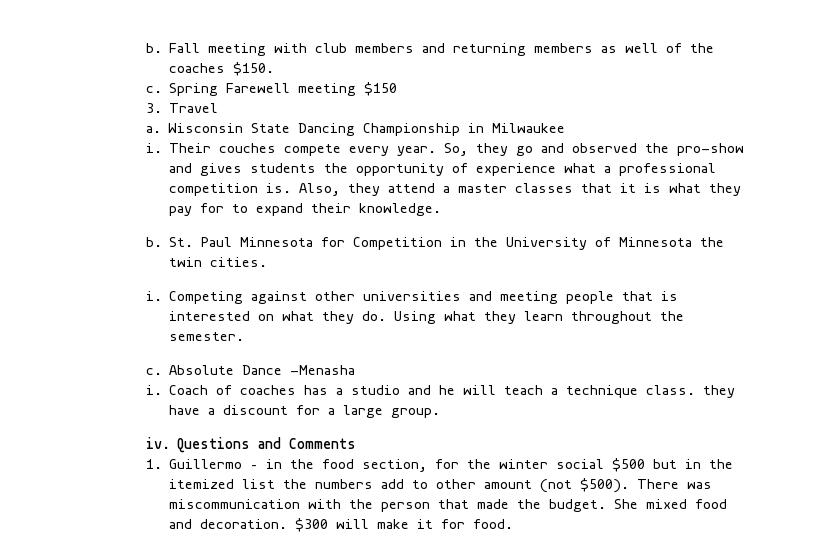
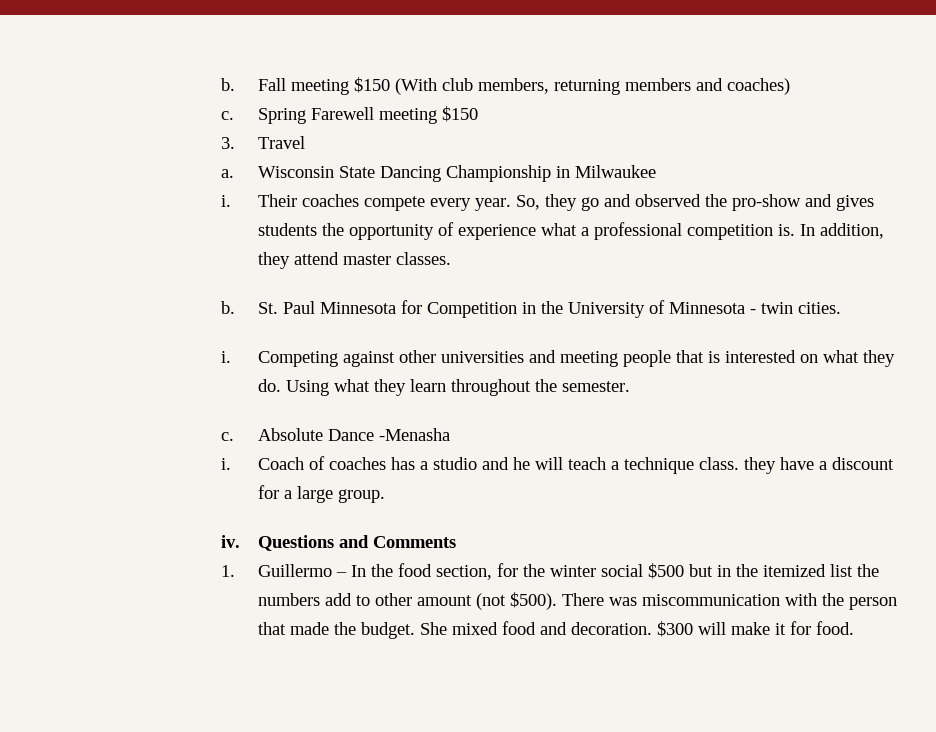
[274,43,715,56] [169,62,275,76] with club members and returning members as well of the coaches $150. -> [354,77,791,95] $150 (With club members, returning members and coaches)
[219,143,277,153] couches -> [302,194,360,207] coaches
[299,183,742,196] [169,203,442,216] Also, they attend a master classes that it is what they pay for to expand their knowledge. -> [800,223,885,239] [258,252,452,269] In addition, they attend master classes.
[700,237,725,247] the -> [750,309,757,314] -
[266,459,283,469] in -> [351,565,367,577] In

